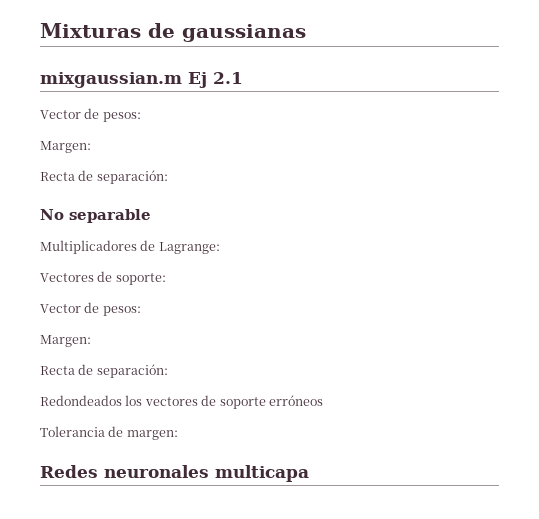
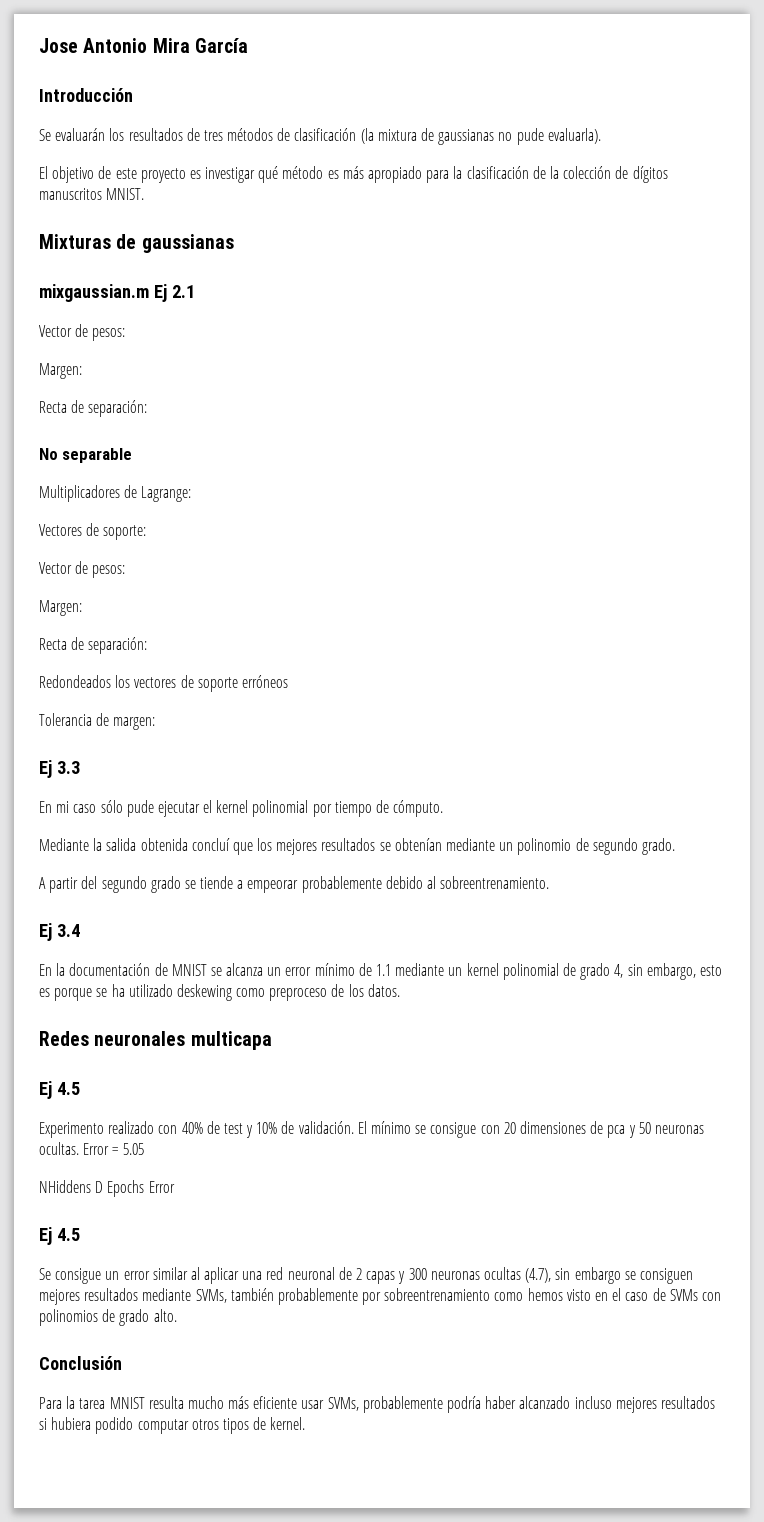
(40, 30) none -> [39,38,248,53] [39,88,133,102] [39,128,601,145] [39,166,668,183] [39,188,145,200] Jose Antonio Mira García // Introducción // Se evaluarán los resultados de tres métodos de clasificación (la mixtura de gaussianas no pude evaluarla). // El objetivo de este proyecto es investigar qué método es más apropiado para la clasificación de la colección de dígitos manuscritos MNIST. //
[40,465,309,482] Redes neuronales multicapa -> [39,760,80,778] [39,800,444,817] [39,838,675,855] [39,876,550,893] [39,923,80,941] [39,963,722,980] [39,984,400,1001] [39,1031,272,1050] [39,1081,80,1099] [39,1121,704,1138] [39,1142,144,1155] [39,1180,175,1197] [39,1227,80,1245] [39,1267,693,1284] [39,1288,721,1305] [39,1309,177,1326] [39,1356,122,1370] [39,1396,715,1413] [39,1417,306,1434] Ej 3.3 // En mi caso sólo pude ejecutar el kernel polinomial por tiempo de cómputo. // Mediante la salida obtenida concluí que los mejores resultados se obtenían mediante un polinomio de segundo grado. // A partir del segundo grado se tiende a empeorar probablemente debido al sobreentrenamiento. // Ej 3.4 // En la documentación de MNIST se alcanza un error mínimo de 1.1 mediante un kernel polinomial de grado 4, sin embargo, esto es porque se ha utilizado deskewing como preproceso de los datos. // Redes neuronales multicapa // Ej 4.5 // Experimento realizado con 40% de test y 10% de validación. El mínimo se consigue con 20 dimensiones de pca y 50 neuronas ocultas. Error = 5.05 // NHiddens D Epochs Error // Ej 4.5 // Se consigue un error similar al aplicar una red neuronal de 2 capas y 300 neuronas ocultas (4.7), sin embargo se consiguen mejores resultados mediante SVMs, también probablemente por sobreentrenamiento como hemos visto en el caso de SVMs con polinomios de grado alto. // Conclusión // Para la tarea MNIST resulta mucho más eficiente usar SVMs, probablemente podría haber alcanzado incluso mejores resultados si hubiera podido computar otros tipos de kernel.

